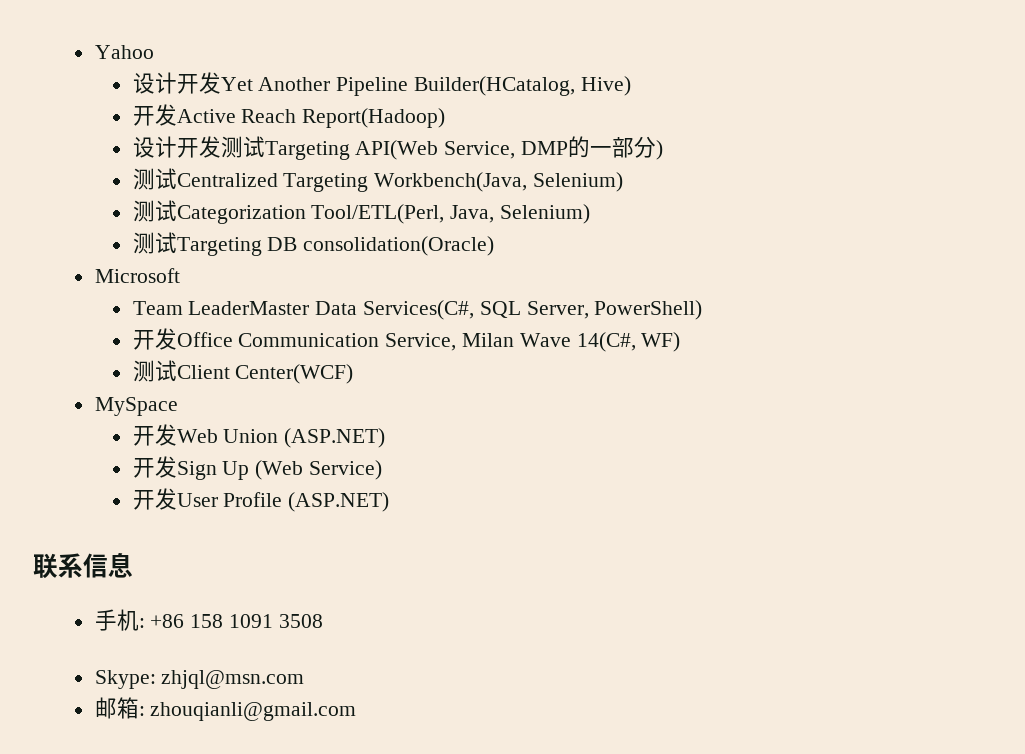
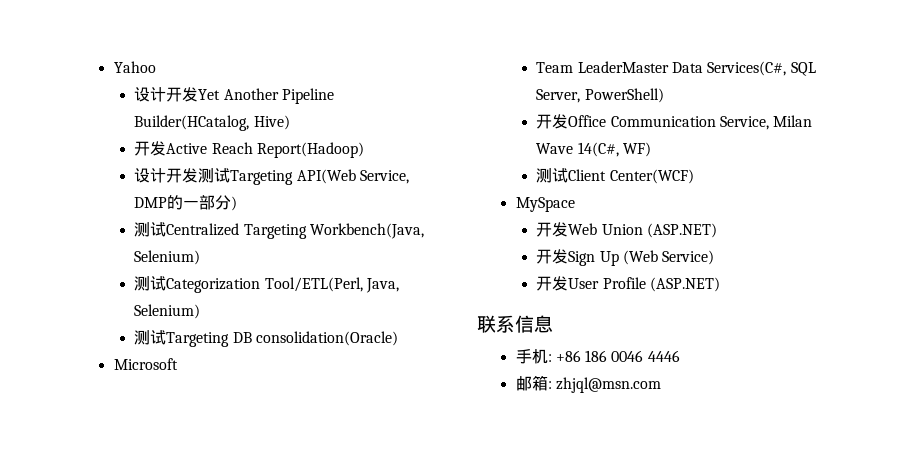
[190,614,323,628] [94,670,305,689] 158 1091 3508 // Skype: zhjql@msn.com -> [585,350,680,362] 186 0046 4446
[150,702,357,721] zhouqianli@gmail.com -> [555,377,661,393] zhjql@msn.com

